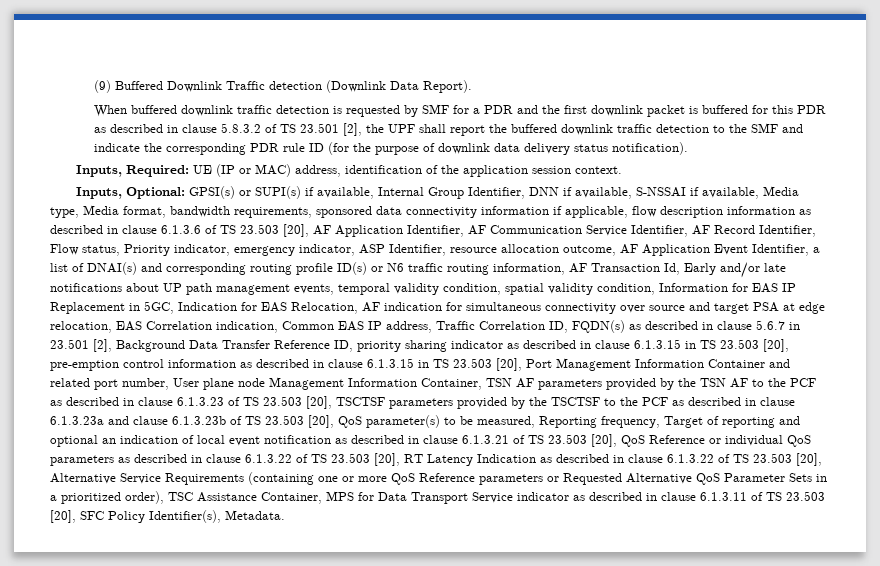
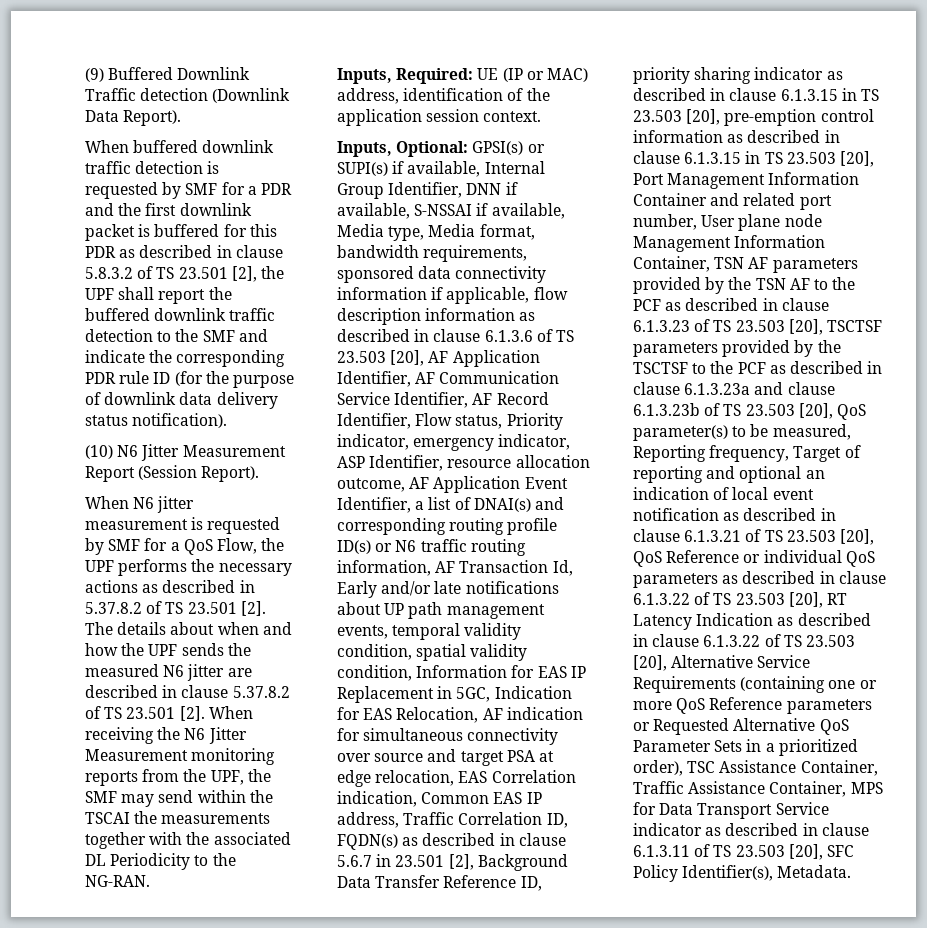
(688, 148) none -> [85,444,286,461] [85,465,260,482] [85,496,195,513] [85,517,281,534] [85,538,285,555] [85,559,292,576] [85,580,255,593] [85,601,266,616] [85,622,292,635] [85,643,251,656] [85,664,252,681] [85,685,290,698] [85,706,253,721] [85,727,247,744] [85,748,276,765] [85,769,271,786] [85,790,273,807] [85,811,271,824] [85,832,291,849] [85,853,236,870] [85,875,151,887] // (10) N6 Jitter Measurement Report (Session Report). // When N6 jitter measurement is requested by SMF for a QoS Flow, the UPF performs the necessary actions as described in 5.37.8.2 of TS 23.501 [2]. The details about when and how the UPF sends the measured N6 jitter are described in clause 5.37.8.2 of TS 23.501 [2]. When receiving the N6 Jitter Measurement monitoring reports from the UPF, the SMF may send within the TSCAI the measurements together with the associated DL Periodicity to the NG-RAN.
(322, 498) none -> [633,781,847,797] Traffic Assistance Container,

